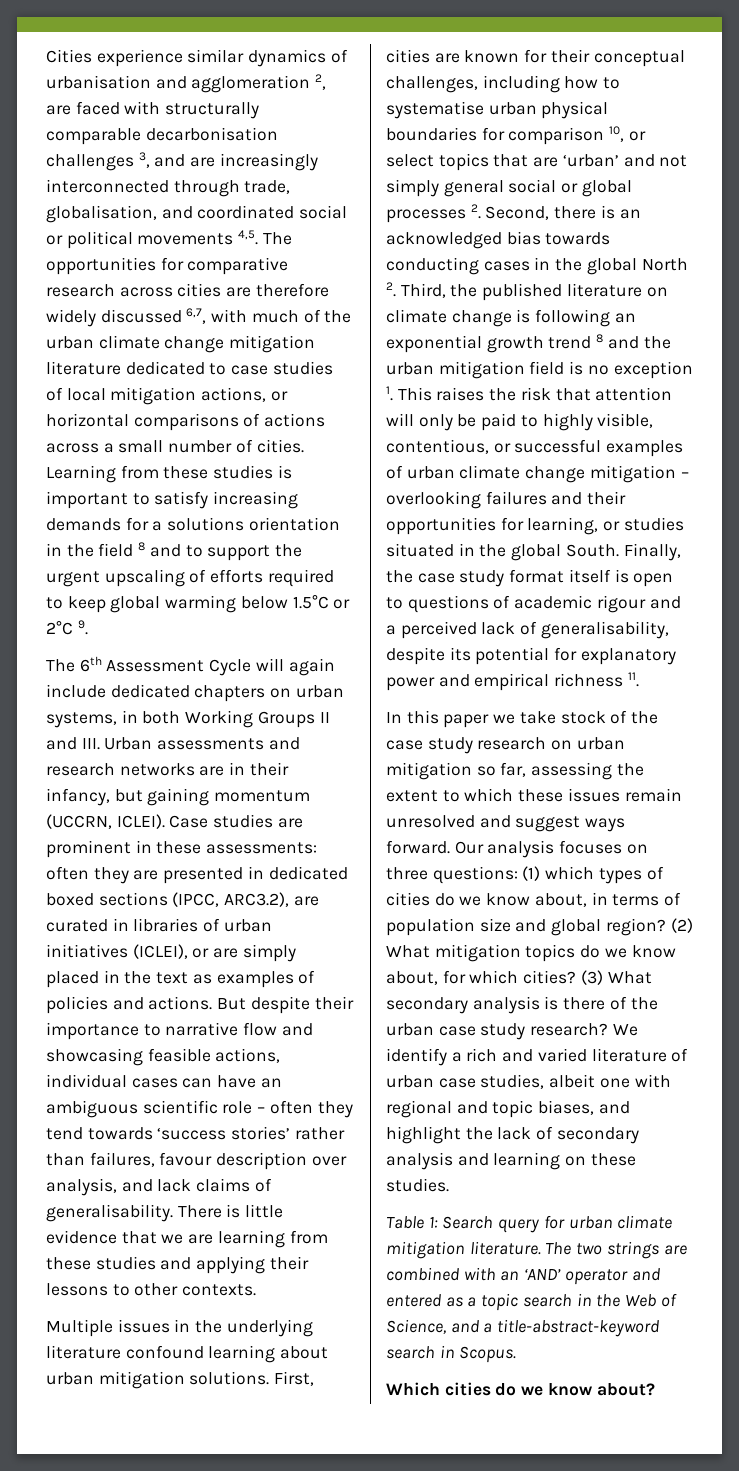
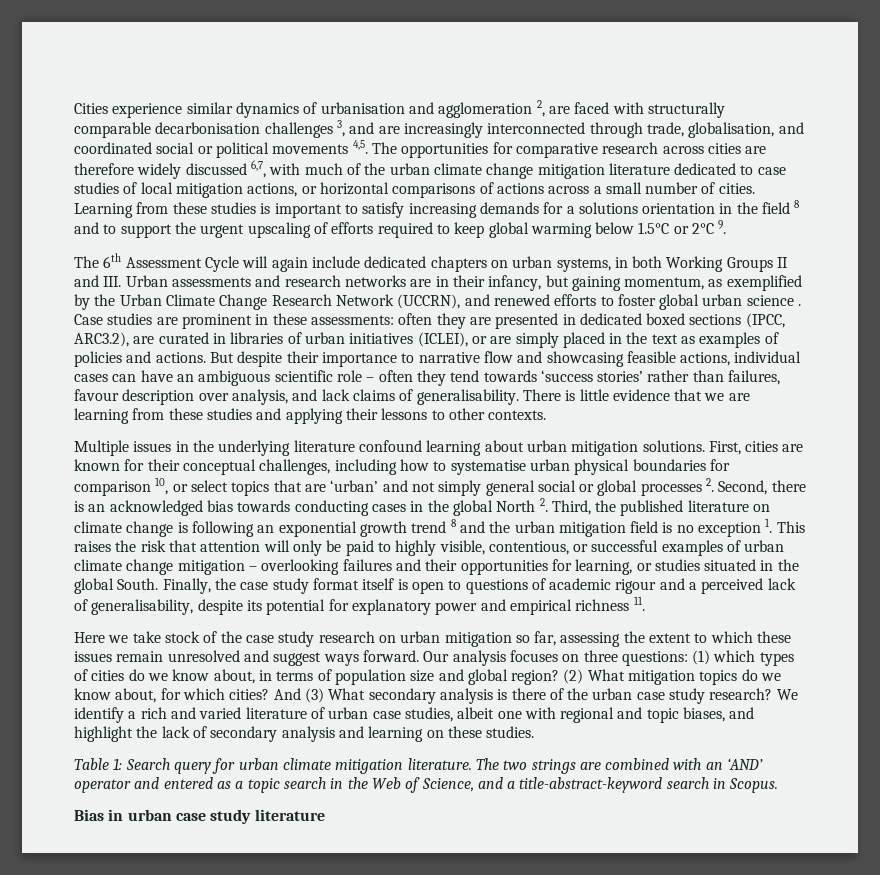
[214,790,311,802] [46,814,165,829] momentum (UCCRN, ICLEI). -> [624,275,802,291] [74,294,802,310] momentum, as exemplified by the Urban Climate Change Research Network (UCCRN), and renewed efforts to foster global urban science .
[386,710,490,728] In this paper -> [74,632,105,643] Here
(577, 977) none -> [273,688,301,700] And
[386,1382,655,1396] Which cities do we know about? -> [74,809,325,824] Bias in urban case study literature

